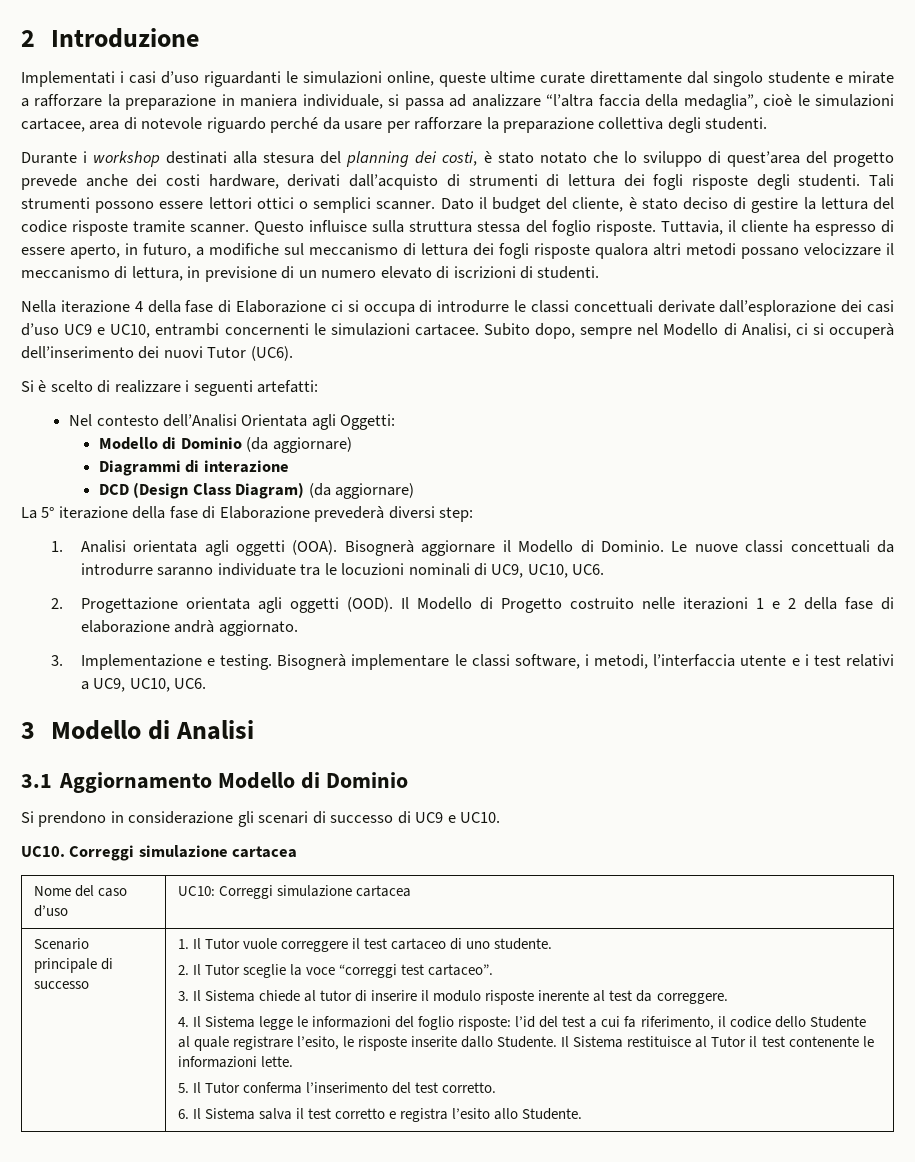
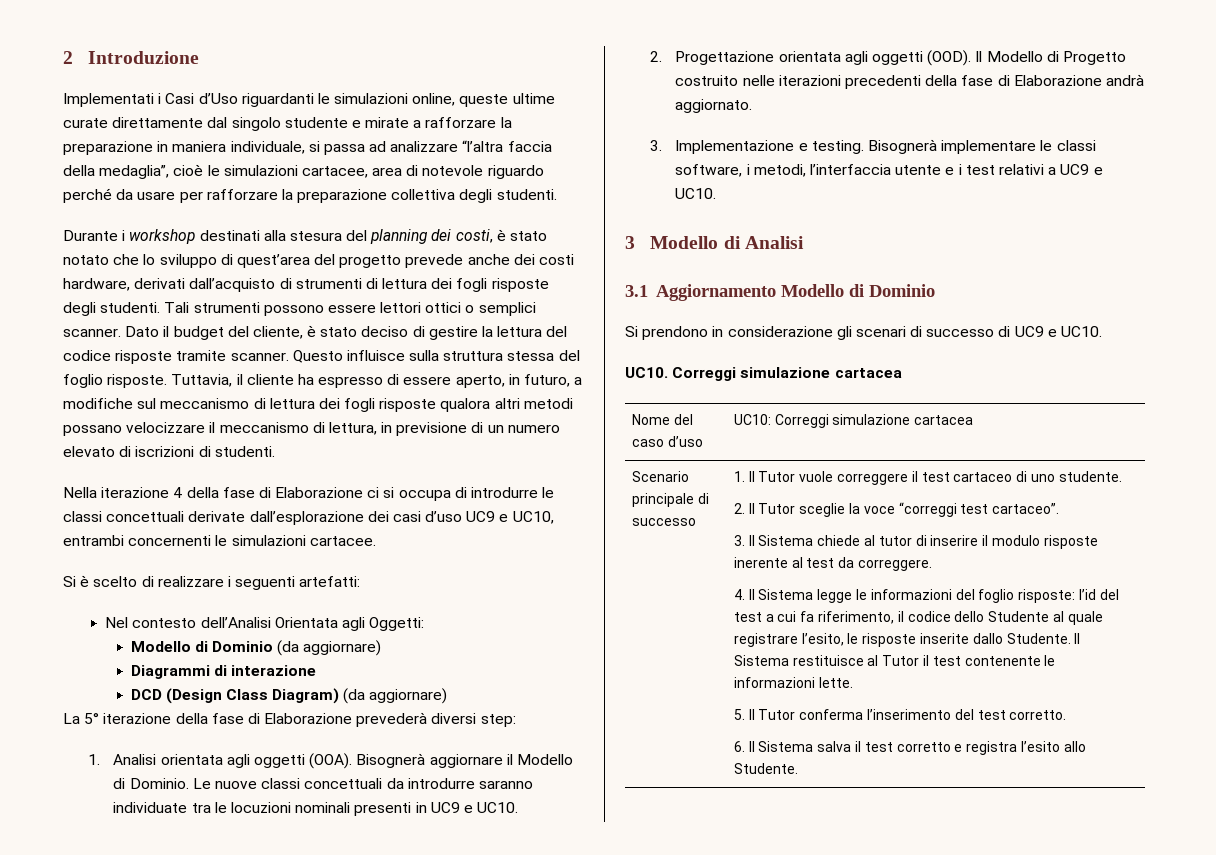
[128,71,199,84] casi d’uso -> [165,93,238,104] Casi d’Uso
[483,323,894,339] [21,346,293,361] Subito dopo, sempre nel Modello di Analisi, ci si occuperà dell’inserimento dei nuovi Tutor (UC6). -> (376, 541) none
[474,563,605,578] di UC9, UC10, UC6. -> [354,802,519,816] presenti in UC9 e UC10.
[755,597,894,610] [80,620,170,633] 1 e 2 della fase di elaborazione -> [845,75,1102,89] precedenti della fase di Elaborazione
[93,678,207,692] UC9, UC10, UC6. -> [1060,164,1103,175] [675,188,717,199] UC9 e UC10.

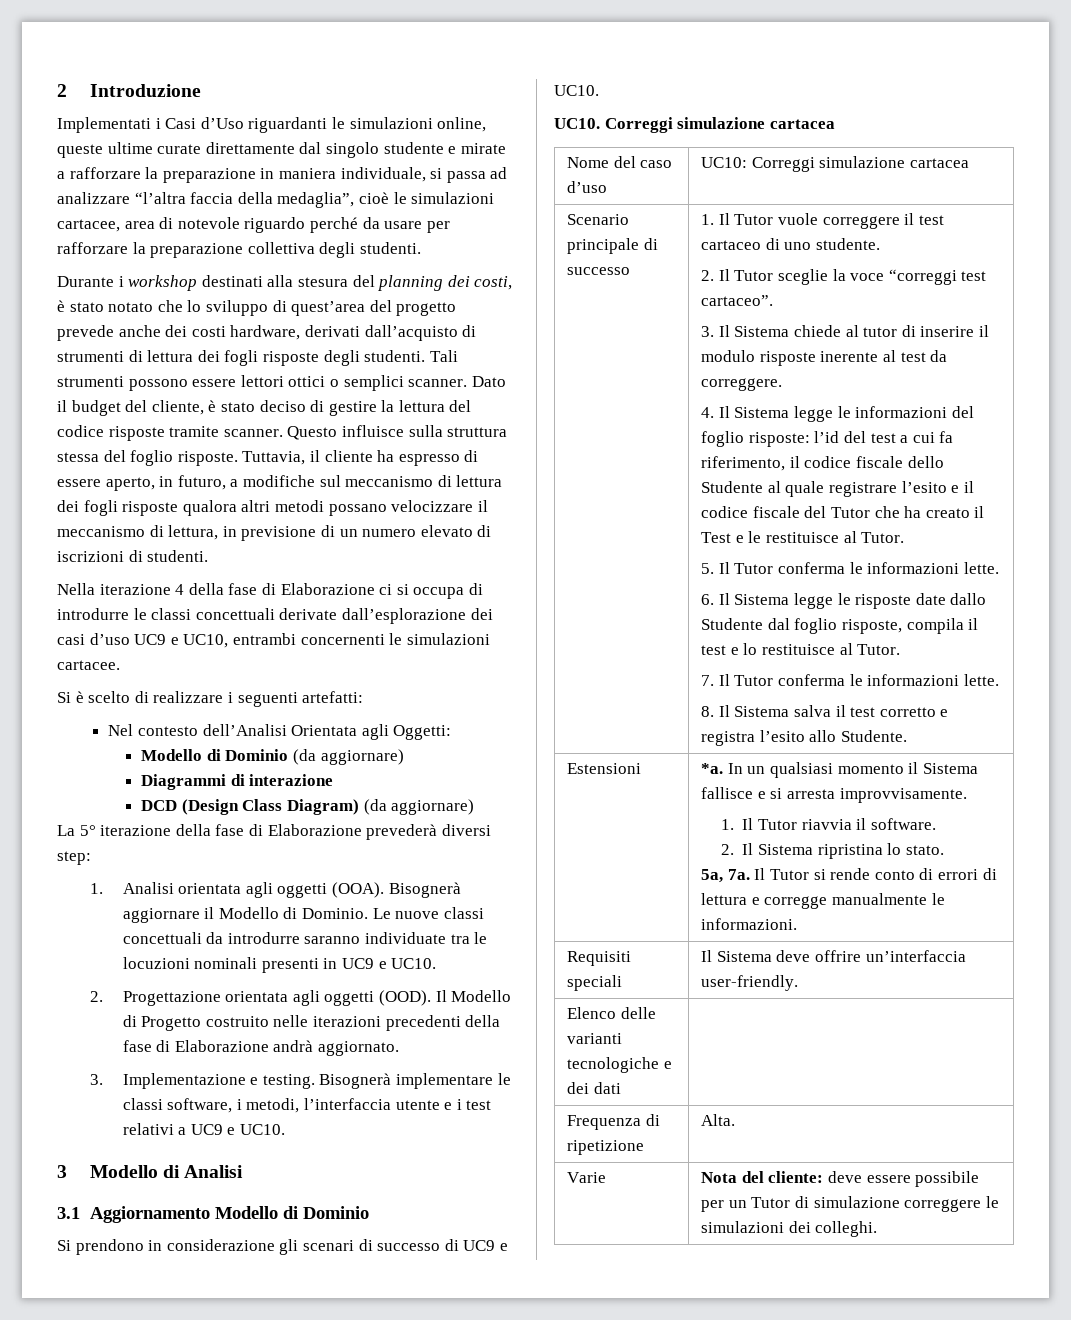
(951, 616) none -> [855,456,903,468] fiscale
[801,633,1081,647] [733,655,1056,666] [733,677,853,688] l’esito, le risposte inserite dallo Studente. Il Sistema restituisce al Tutor il test contenente le informazioni lette. -> [901,481,974,493] [701,506,985,518] [701,531,905,543] l’esito e il codice fiscale del Tutor che ha creato il Test e le restituisce al Tutor.
[867,709,1067,720] l’inserimento del test corretto. -> [849,562,999,574] le informazioni lette.
(814, 746) none -> [793,593,987,609] [701,618,979,634] [701,643,901,655] [701,674,999,686] [701,705,790,717] legge le risposte date dallo Studente dal foglio risposte, compila il test e lo restituisce al Tutor. // 7. Il Tutor conferma le informazioni lette. // 8. Il Sistema
(798, 768) none -> [567,763,642,774] [701,762,978,778] [701,787,967,803] [720,818,936,830] [720,843,944,859] [701,868,997,883] [701,893,945,909] [701,918,798,930] [567,951,632,966] [567,975,623,991] [701,950,966,962] [701,975,799,991] [567,1007,656,1019] [567,1033,623,1044] [567,1057,672,1073] [567,1082,621,1094] [567,1114,660,1130] [567,1140,645,1155] [701,1114,736,1126] [567,1172,607,1183] [701,1171,980,1187] [701,1196,999,1212] [701,1221,878,1237] // Estensioni | *a. In un qualsiasi momento il Sistema fallisce e si arresta improvvisamente. // 1. Il Tutor riavvia il software. // 2. Il Sistema ripristina lo stato. // 5a, 7a. Il Tutor si rende conto di errori di lettura e corregge manualmente le informazioni. // Requisiti speciali | Il Sistema deve offrire un’interfaccia user-friendly. // Elenco delle varianti tecnologiche e dei dati | // Frequenza di ripetizione | Alta. // Varie | Nota del cliente: deve essere possibile per un Tutor di simulazione correggere le simulazioni dei colleghi.

